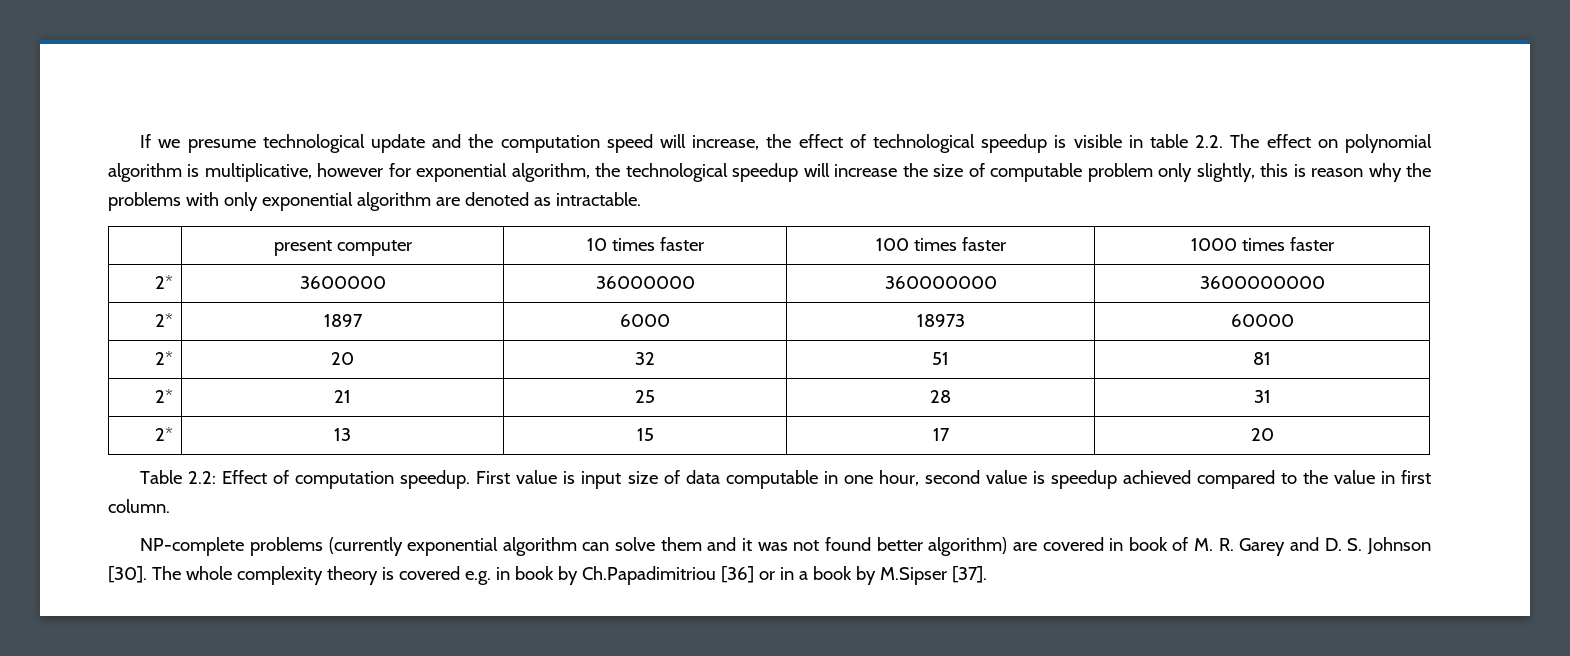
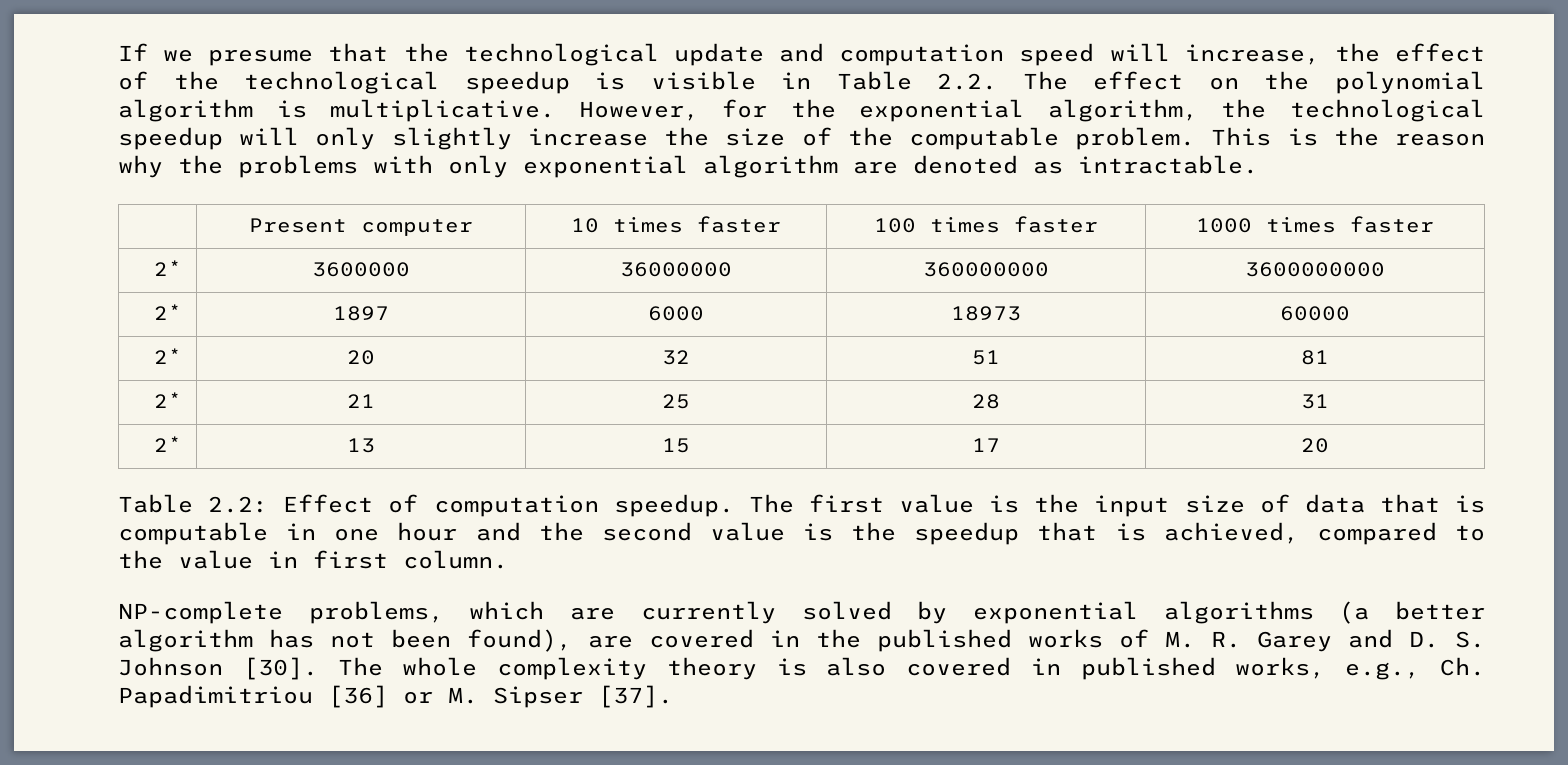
(256, 146) none -> [328,43,449,62] that the
[468,134,494,148] the -> (825, 52) none
(866, 141) none -> [173,71,219,90] the
[1150,134,1189,148] table -> [836,71,912,90] Table
(1338, 143) none -> [1264,71,1310,90] the
[204,163,411,182] multiplicative, however for -> [330,99,836,122] multiplicative. However, for the
(830, 170) none -> [315,127,512,150] only slightly
[990,163,1306,182] computable problem only slightly, this is -> [847,127,1379,150] the computable problem. This is the
[273,240,332,256] present -> [249,218,347,233] Present
[476,470,576,484] First value is -> [748,494,1080,513] The first value is the
(720, 477) none -> [1379,494,1485,513] that is
[878,470,1191,489] hour, second value is speedup achieved -> [397,522,1299,545] hour and the second value is the speedup that is achieved,
[249,537,1168,556] problems (currently exponential algorithm can solve them and it was not found better algorithm) are covered in book -> [308,601,1486,624] [118,629,1103,652] problems, which are currently solved by exponential algorithms (a better algorithm has not been found), are covered in the published works
[398,566,947,585] covered e.g. in book by Ch.Papadimitriou [36] or in a book by M.Sipser -> [826,657,1485,680] [118,685,583,708] also covered in published works, e.g., Ch. Papadimitriou [36] or M. Sipser

